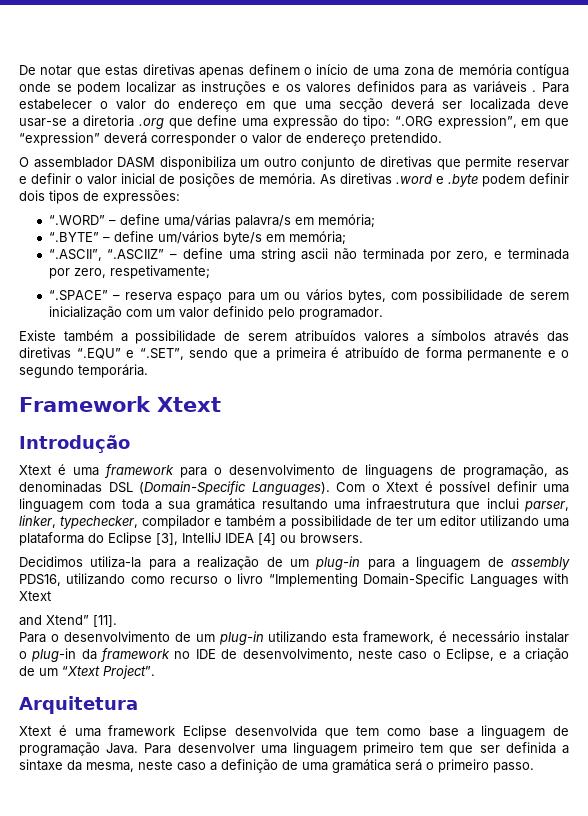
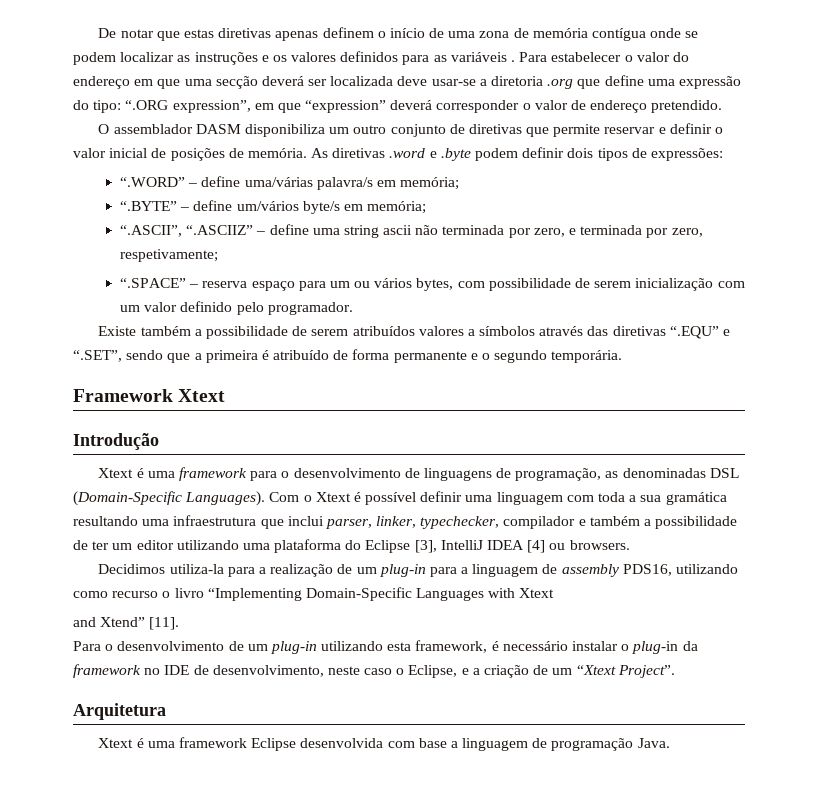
[324,726,421,739] que tem como -> [387,741,415,748] com
[144,742,569,756] [19,759,534,773] Para desenvolver uma linguagem primeiro tem que ser definida a sintaxe da mesma, neste caso a definição de uma gramática será o primeiro passo. -> (670, 743) none

